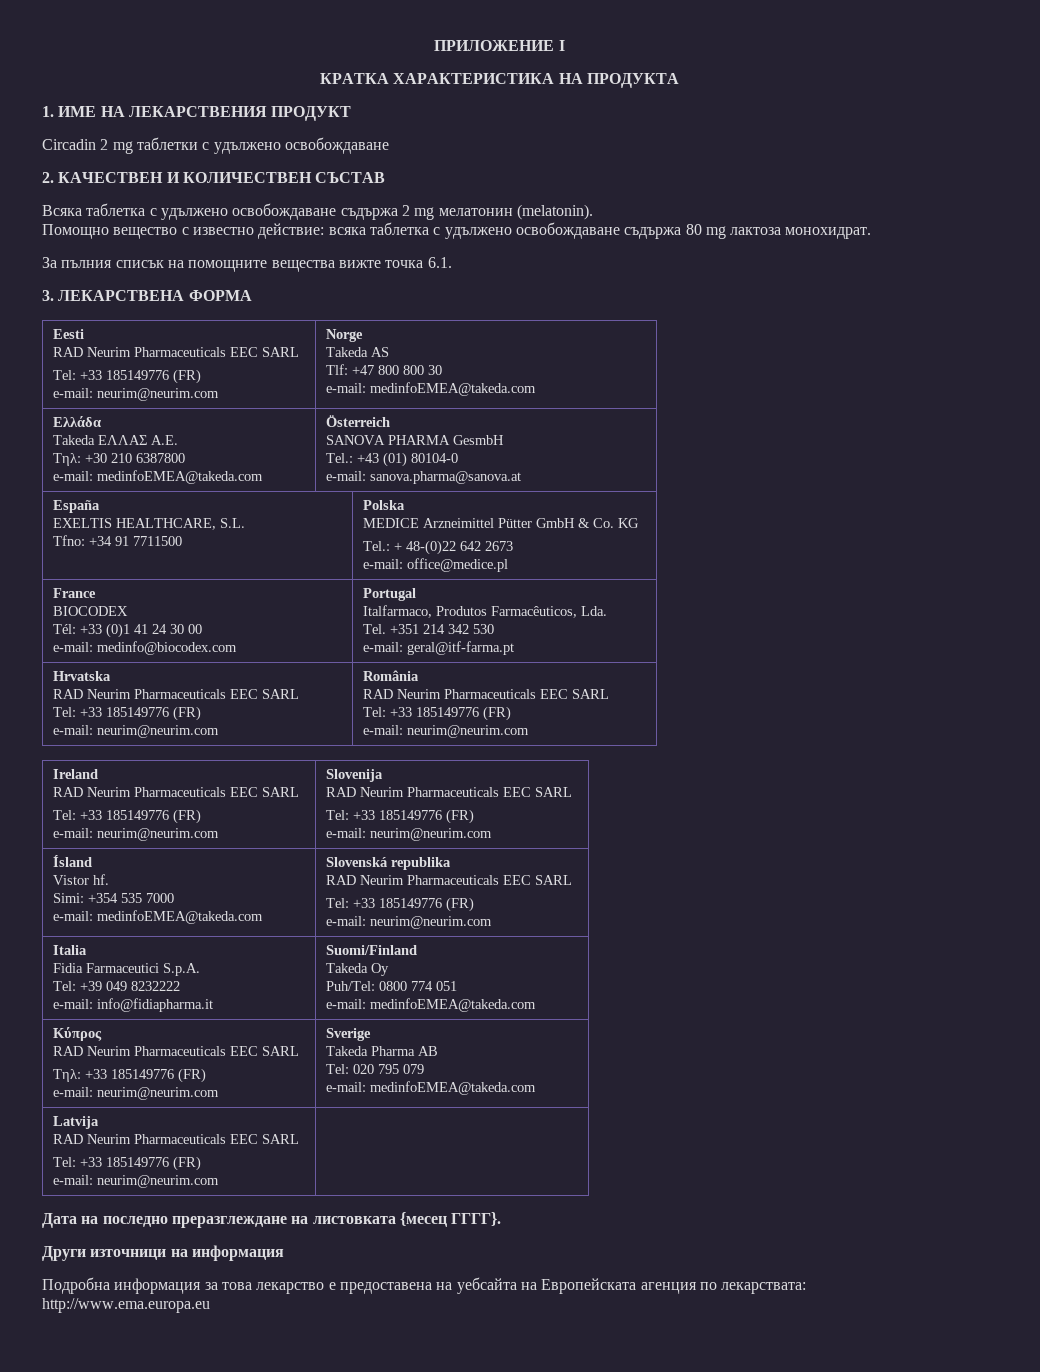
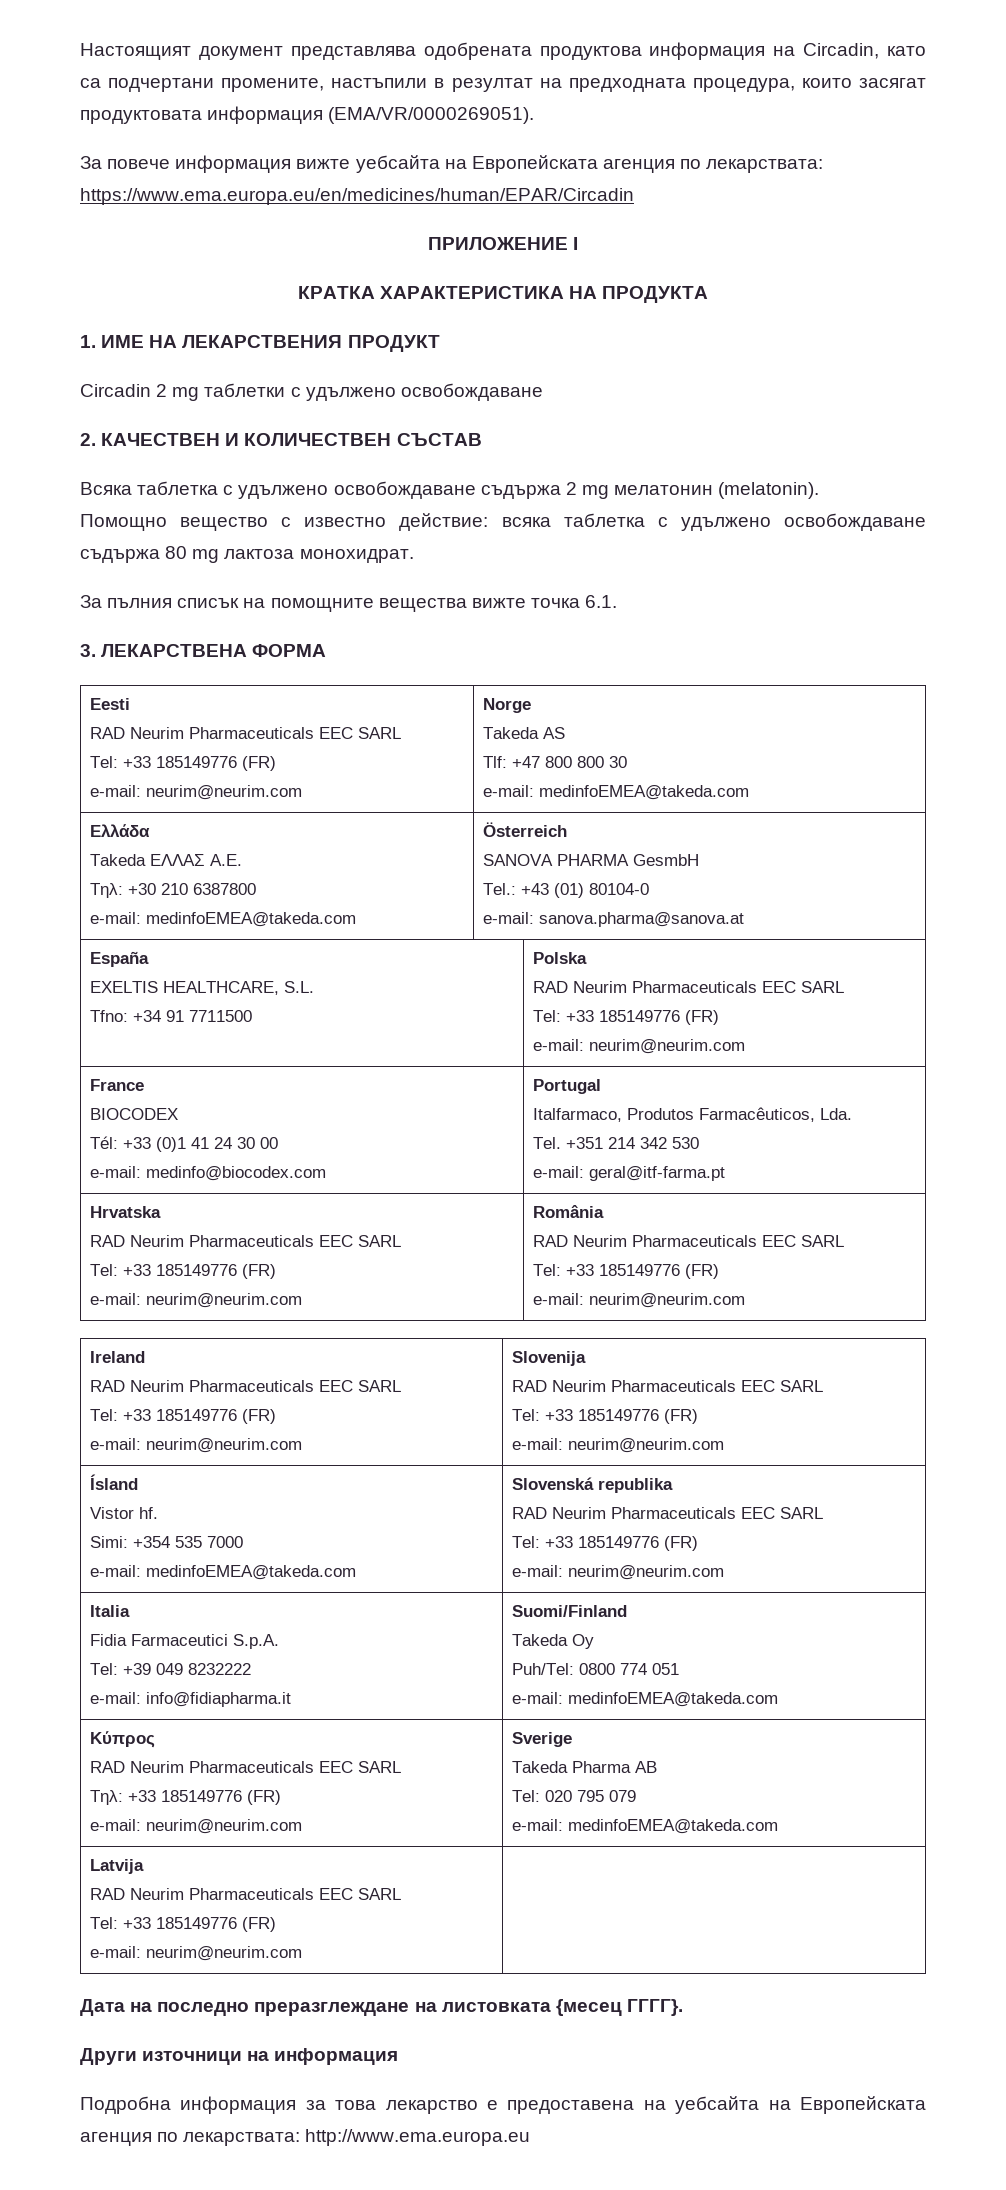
(434, 45) none -> [80,42,926,60] [80,78,927,92] [80,106,535,124] [80,155,824,173] [80,188,634,205] Настоящият документ представлява одобрената продуктова информация на Circadin, като са подчертани промените, настъпили в резултат на предходната процедура, които засягат продуктовата информация (EMA/VR/0000269051). // За повече информация вижте уебсайта на Европейската агенция по лекарствата: https://www.ema.europa.eu/en/medicines/human/EPAR/Circadin //
[363,518,640,528] [363,540,514,555] [363,558,509,572] MEDICE Arzneimittel Pütter GmbH & Co. KG // Tel.: + 48-(0)22 642 2673 // e-mail: office@medice.pl -> [533,981,845,993] [533,1010,720,1025] [533,1039,746,1054] RAD Neurim Pharmaceuticals EEC SARL // Tel: +33 185149776 (FR) // e-mail: neurim@neurim.com

